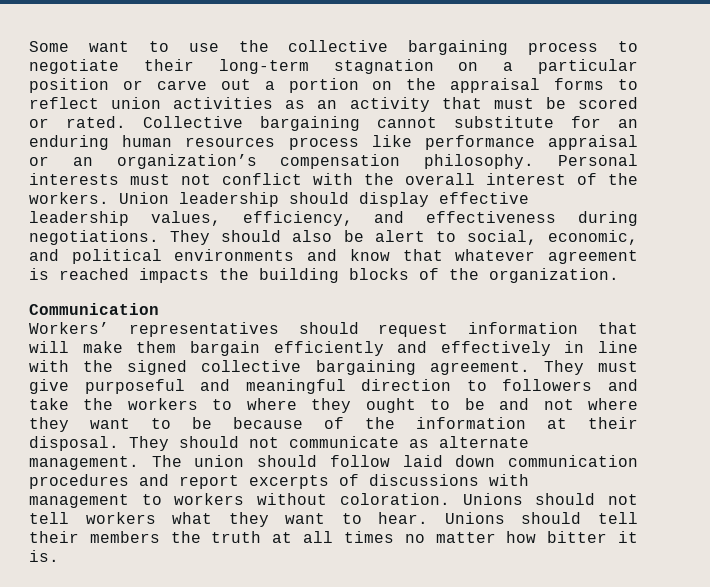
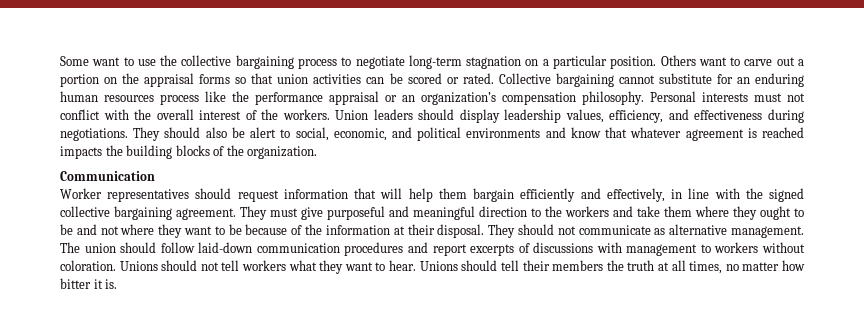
[143,59,194,71] their -> (405, 62) none
[29,78,143,93] position or -> [610,55,741,69] position. Others want to
[617,79,638,90] [29,97,534,112] to reflect union activities as an activity that must -> [235,73,385,84] so that union activities can
(412, 141) none -> [232,91,249,102] the
[179,192,279,207] leadership -> [373,109,413,120] leaders
[439,192,529,204] effective -> (500, 116) none
[29,322,109,334] Workers’ -> [60,188,102,199] Worker
[82,341,123,353] make -> [408,188,433,202] help
[440,341,551,356] effectively -> [606,188,665,202] effectively,
[502,379,638,391] [29,398,233,410] followers and take the workers to -> [545,206,692,217] the workers and take them
[439,436,529,448] alternate -> [669,224,728,235] alternative
[402,455,496,467] laid down -> [198,242,253,253] laid-down
[343,531,394,543] times -> [689,261,723,274] times,

